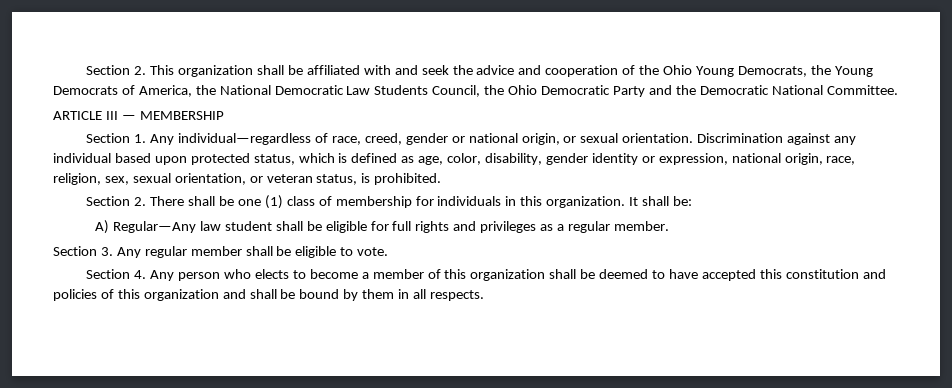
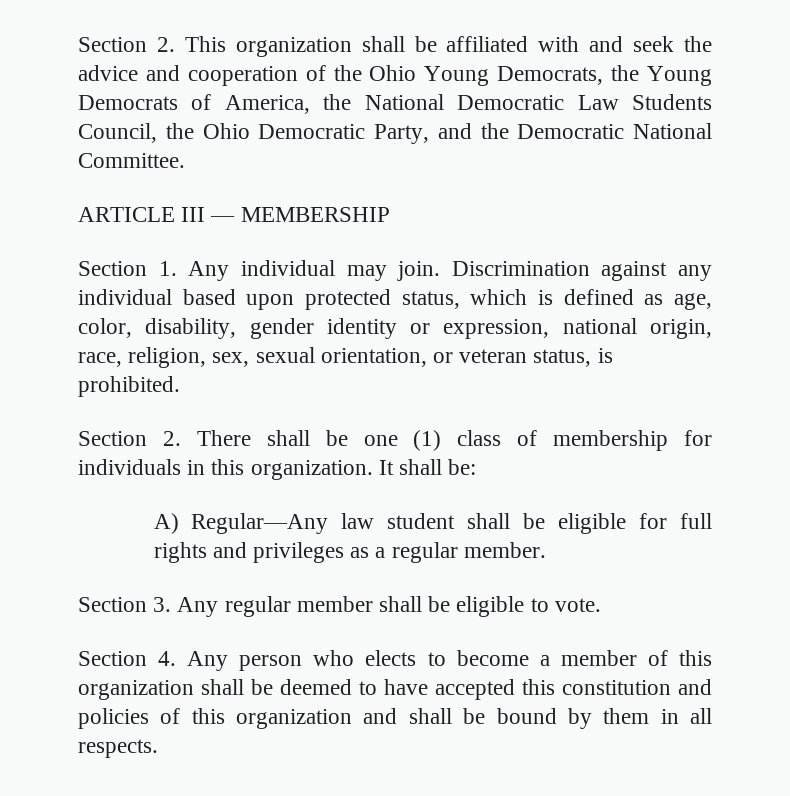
[612,86,645,97] Party -> [374,124,429,144] Party,
[178,133,694,145] individual—regardless of race, creed, gender or national origin, or sexual orientation. -> [240,260,441,281] individual may join.

